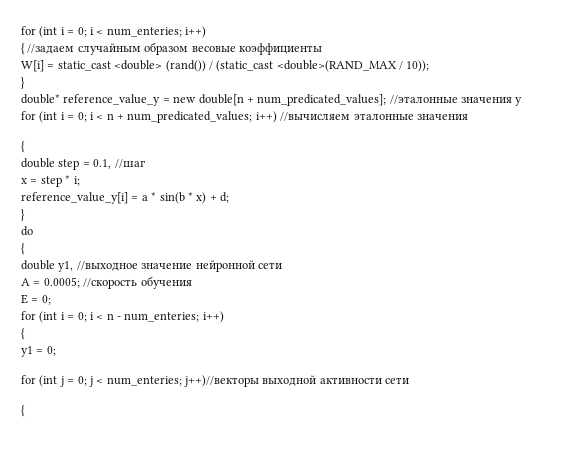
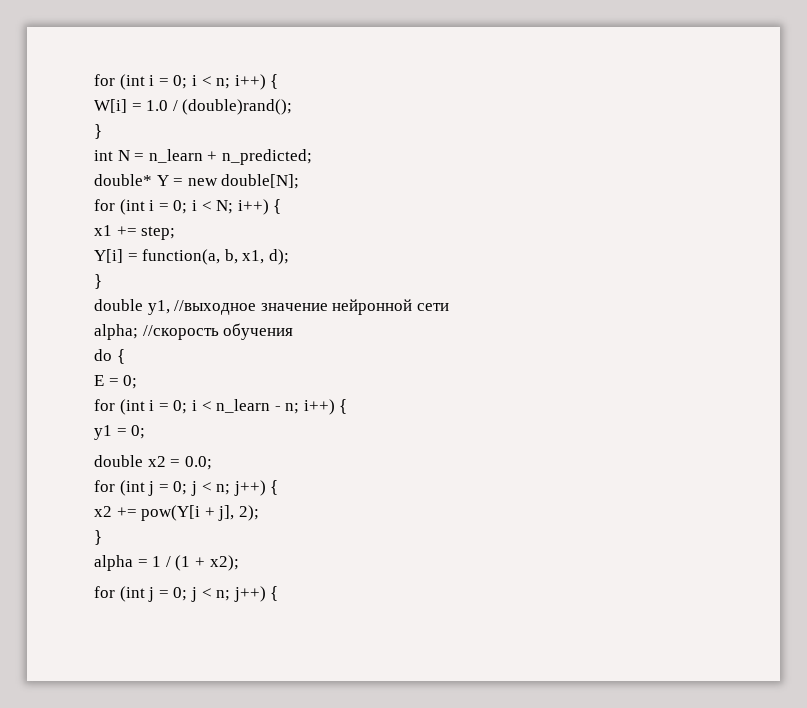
[21,26,206,38] [21,42,322,55] [21,60,430,72] [21,77,25,89] for (int i = 0; i < num_enteries; i++) // { //задаем случайным образом весовые коэффициенты // W[i] = static_cast <double> (rand()) / (static_cast <double>(RAND_MAX / 10)); // } -> [94,74,279,90] [94,99,293,115] [94,124,102,139] [94,149,312,165] for (int i = 0; i < n; i++) { // W[i] = 1.0 / (double)rand(); // } // int N = n_learn + n_predicted;
[63,94,161,106] reference_value_y -> [156,175,169,186] Y
[198,94,523,106] [21,111,468,123] [21,141,25,153] [21,158,145,170] [21,175,80,187] [21,192,229,204] [21,209,25,221] [21,226,33,236] [21,243,25,255] double[n + num_predicated_values]; //эталонные значения y // for (int i = 0; i < n + num_predicated_values; i++) //вычисляем эталонные значения // { // double step = 0.1, //шаг // x = step * i; // reference_value_y[i] = a * sin(b * x) + d; // } // do // { -> [221,174,300,189] [94,199,282,215] [94,225,176,240] [94,249,289,265] [94,274,102,289] double[N]; // for (int i = 0; i < N; i++) { // x1 += step; // Y[i] = function(a, b, x1, d); // }
[21,277,80,288] A = 0.0005; -> [94,324,138,340] alpha;
(192, 282) none -> [94,349,125,364] // do {
[106,311,224,323] n - num_enteries; i++) // -> [216,399,335,415] n_learn - n; i++)
[21,375,410,387] // for (int j = 0; j < num_enteries; j++)//векторы выходной активности сети // -> [94,455,212,470] [94,480,279,496] [94,505,259,521] [94,530,102,545] [94,555,239,571] [94,586,266,602] // double x2 = 0.0; // for (int j = 0; j < n; j++) { // x2 += pow(Y[i + j], 2); // } // alpha = 1 / (1 + x2); // for (int j = 0; j < n; j++)

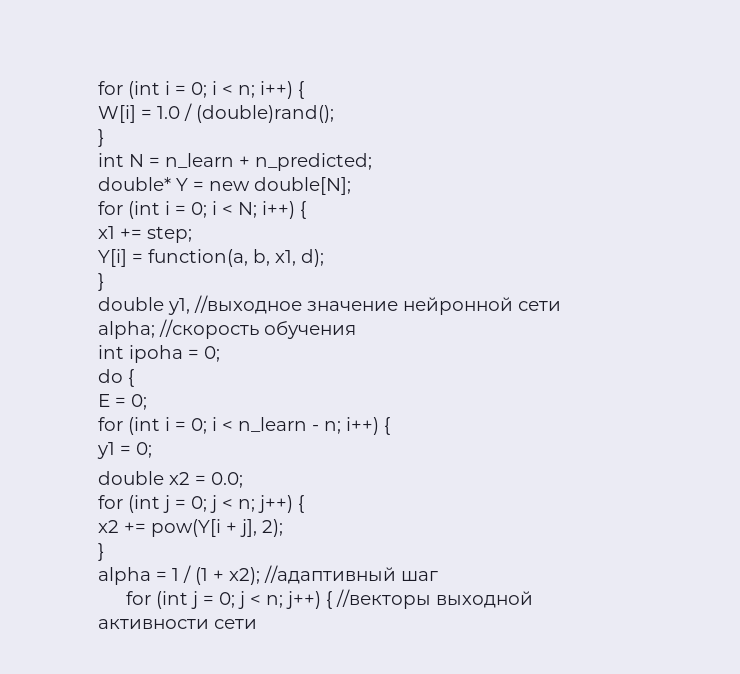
(294, 331) none -> [98,345,220,363] // int ipoha = 0;
(239, 563) none -> [264,565,438,584] //адаптивный шаг
(279, 593) none -> [335,589,533,609] [98,619,257,629] //векторы выходной активности сети

